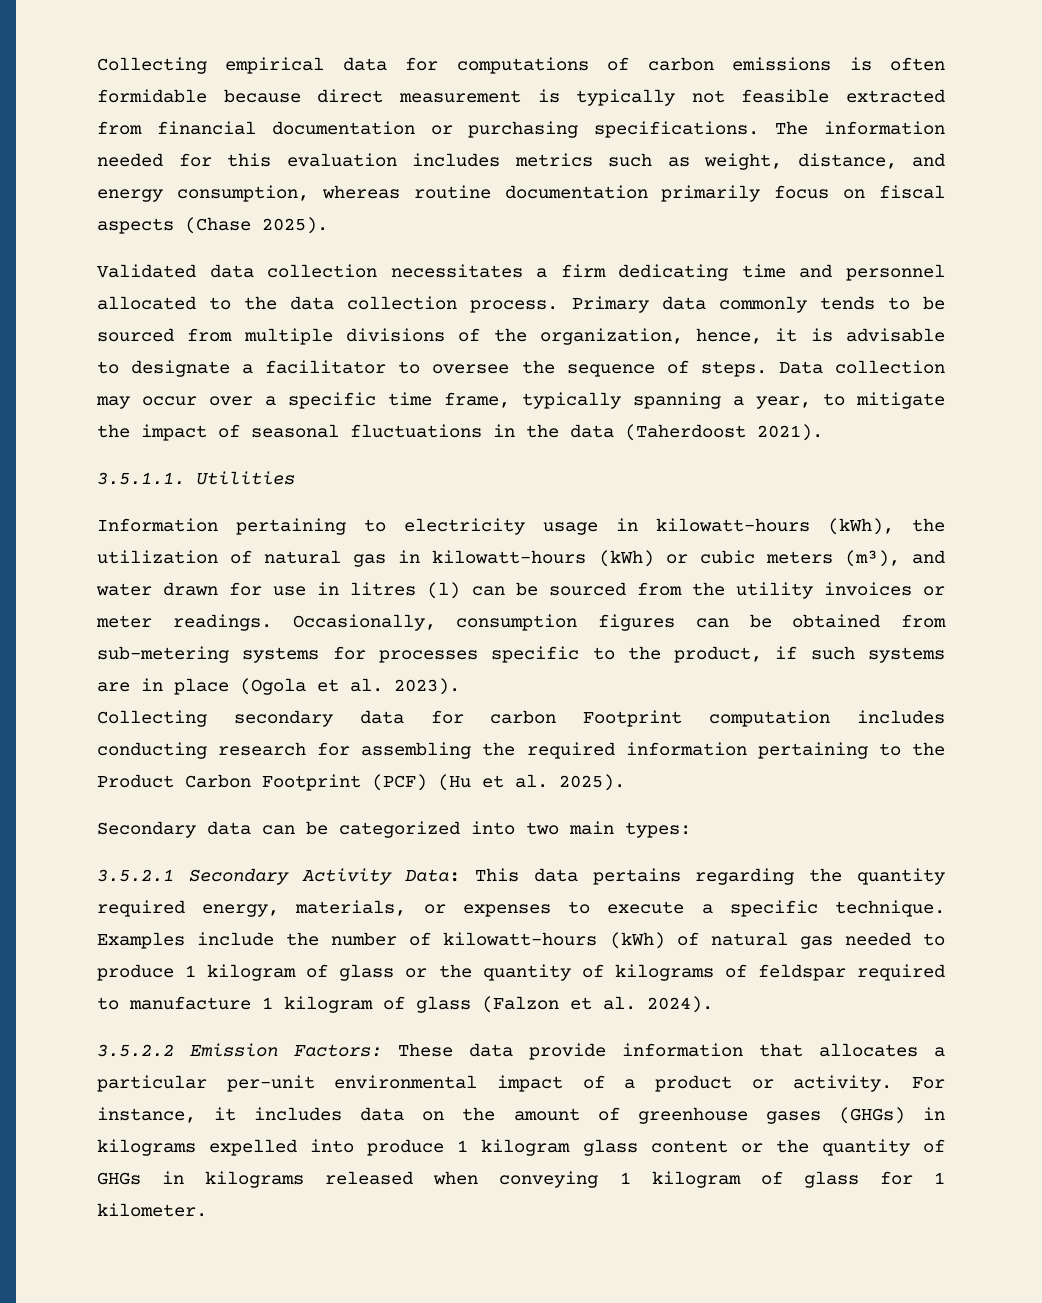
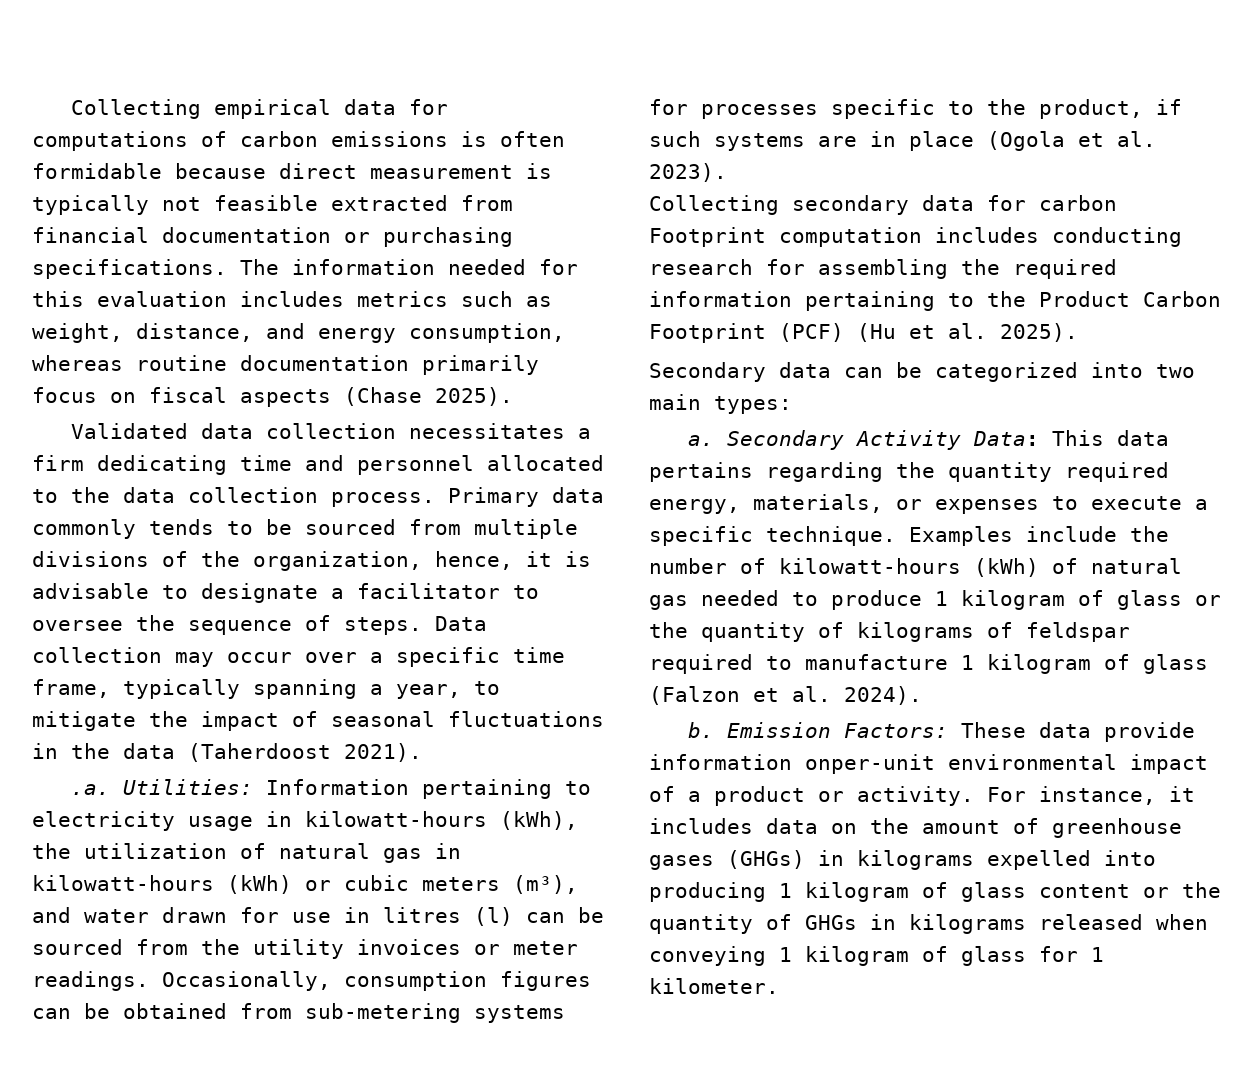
[97,471,295,485] 3.5.1.1. Utilities // -> [71,779,254,795] .a. Utilities:
[97,869,174,882] 3.5.2.1 -> [688,435,715,446] a.
[97,1044,174,1057] 3.5.2.2 -> [688,722,715,738] b.
[759,1043,945,1057] [97,1075,315,1092] that allocates a particular per-unit -> [805,754,935,774] onper-unit
[367,1139,571,1156] produce 1 kilogram -> [649,882,948,902] producing 1 kilogram of

